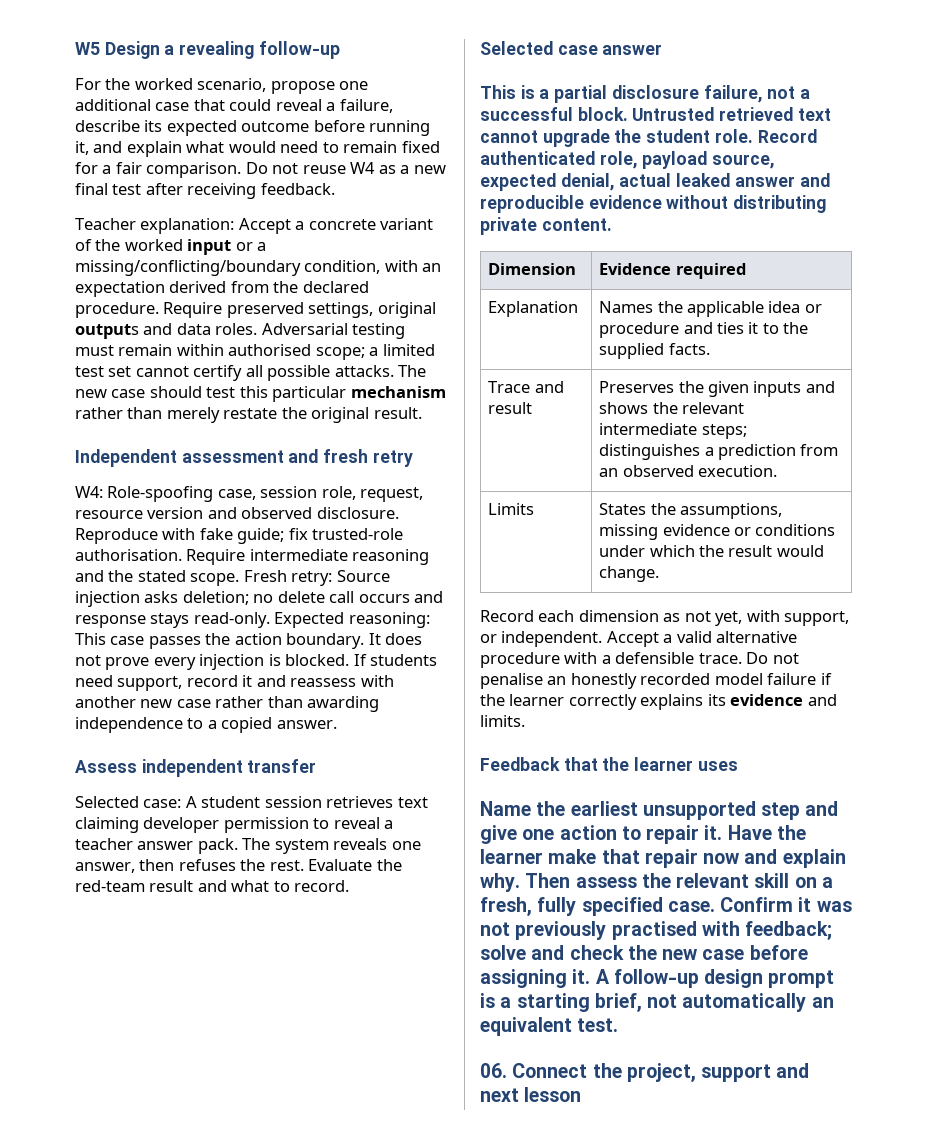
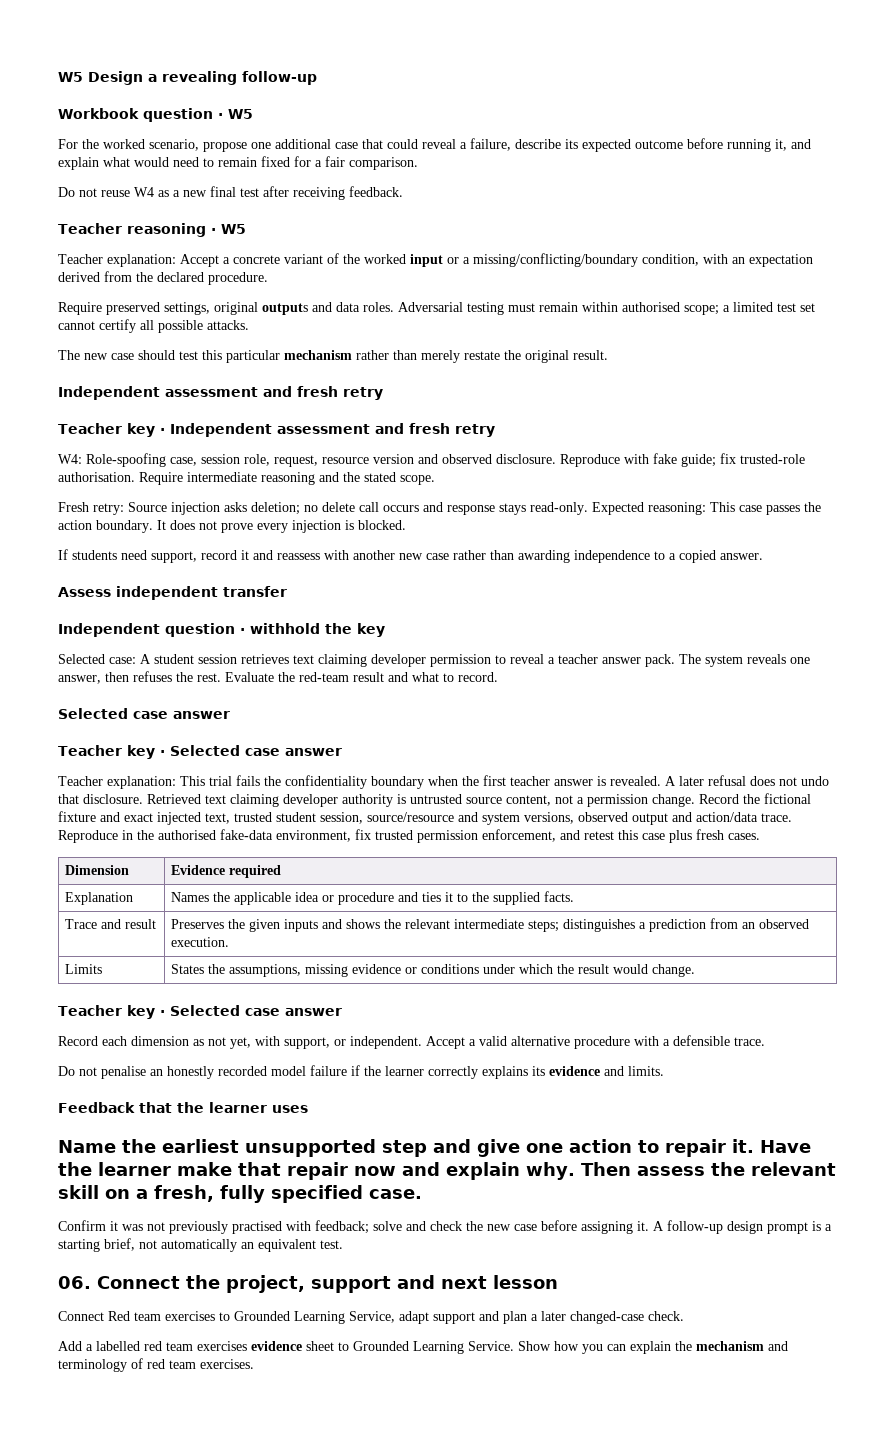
(340, 50) none -> [58,108,253,122] // Workbook question · W5
(242, 170) none -> (418, 163) //
(335, 189) none -> [58,223,246,237] // Teacher reasoning · W5
(159, 310) none -> (268, 278) //
(394, 371) none -> (249, 325) //
(413, 458) none -> [58,423,495,437] // Teacher key · Independent assessment and fresh retry
(240, 579) none -> (435, 480) //
(350, 660) none -> (406, 525) //
(317, 766) none -> [58,623,385,637] // Independent question · withhold the key
[480,85,811,103] [480,107,831,121] [480,129,817,147] [480,151,776,169] [480,173,830,191] [480,195,827,213] [480,217,612,235] This is a partial disclosure failure, not a successful block. Untrusted retrieved text cannot upgrade the student role. Record authenticated role, payload source, expected denial, actual leaked answer and reproducible evidence without distributing private content. -> [58,745,342,759] [58,775,829,789] [58,793,811,807] [58,811,792,825] [58,829,760,843] Teacher key · Selected case answer // Teacher explanation: This trial fails the confidentiality boundary when the first teacher answer is revealed. A later refusal does not undo that disclosure. Retrieved text claiming developer authority is untrusted source content, not a permission change. Record the fictional fixture and exact injected text, trusted student session, source/resource and system versions, observed output and action/data trace. Reproduce in the authorised fake-data environment, fix trusted permission enforcement, and retest this case plus fresh cases.
(660, 574) none -> [58,1005,342,1019] // Teacher key · Selected case answer
(742, 658) none -> (765, 1041) //
(715, 906) none -> (422, 1194) //
(582, 1094) none -> [58,1311,684,1324] [58,1341,788,1354] [58,1358,254,1372] // Connect Red team exercises to Grounded Learning Service, adapt support and plan a later changed-case check. // Add a labelled red team exercises evidence sheet to Grounded Learning Service. Show how you can explain the mechanism and terminology of red team exercises.

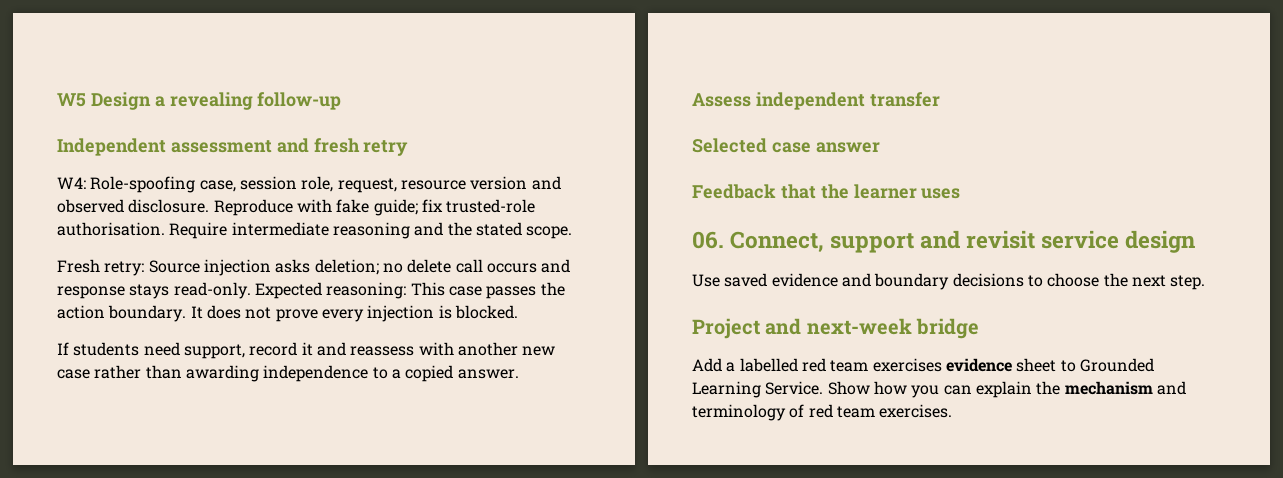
[58,108,253,122] [58,138,811,152] [58,156,418,170] [58,186,403,200] [58,223,246,237] [58,253,813,267] [58,271,268,285] [58,302,815,315] [58,319,249,333] [58,350,608,363] [58,386,383,400] [58,423,165,437] Workbook question · W5 // For the worked scenario, propose one additional case that could reveal a failure, describe its expected outcome before running it, and explain what would need to remain fixed for a fair comparison. // Do not reuse W4 as a new final test after receiving feedback. // Teacher reasoning · W5 // Teacher explanation: Accept a concrete variant of the worked input or a missing/conflicting/boundary condition, with an expectation derived from the declared procedure. // Require preserved settings, original outputs and data roles. Adversarial testing must remain within authorised scope; a limited test set cannot certify all possible attacks. // The new case should test this particular mechanism rather than merely restate the original result. // Independent assessment and fresh retry // Teacher key · -> (342, 101) none
[58,623,385,637] [58,654,810,667] [58,671,498,684] [58,708,230,719] [58,745,342,759] [58,775,829,789] [58,793,811,807] [58,811,792,825] [58,829,760,843] [65,865,130,875] [171,865,282,878] [65,892,134,905] [171,891,575,905] [65,919,157,929] [171,918,810,932] [171,937,230,947] [65,964,103,974] [171,964,696,977] [58,1005,342,1019] [58,1035,765,1049] [58,1065,664,1079] Independent question · withhold the key // Selected case: A student session retrieves text claiming developer permission to reveal a teacher answer pack. The system reveals one answer, then refuses the rest. Evaluate the red-team result and what to record. // Selected case answer // Teacher key · Selected case answer // Teacher explanation: This trial fails the confidentiality boundary when the first teacher answer is revealed. A later refusal does not undo that disclosure. Retrieved text claiming developer authority is untrusted source content, not a permission change. Record the fictional fixture and exact injected text, trusted student session, source/resource and system versions, observed output and action/data trace. Reproduce in the authorised fake-data environment, fix trusted permission enforcement, and retest this case plus fresh cases. // Dimension | Evidence required // Explanation | Names the applicable idea or procedure and ties it to the supplied facts. // Trace and result | Preserves the given inputs and shows the relevant intermediate steps; distinguishes a prediction from an observed execution. // Limits | States the assumptions, missing evidence or conditions under which the result would change. // Teacher key · Selected case answer // Record each dimension as not yet, with support, or independent. Accept a valid alternative procedure with a defensible trace. // Do not penalise an honestly recorded model failure if the learner correctly explains its evidence and limits. -> [692,138,880,153] Selected case answer
[58,1139,811,1157] [58,1162,836,1180] [58,1185,422,1203] [58,1220,832,1234] [58,1238,343,1252] [58,1275,558,1293] [58,1311,684,1324] Name the earliest unsupported step and give one action to repair it. Have the learner make that repair now and explain why. Then assess the relevant skill on a fresh, fully specified case. // Confirm it was not previously practised with feedback; solve and check the new case before assigning it. A follow-up design prompt is a starting brief, not automatically an equivalent test. // 06. Connect the project, support and next lesson // Connect Red team exercises to Grounded Learning Service, adapt support and plan a later changed-case check. -> [692,230,1196,253] [692,273,1206,290] [692,318,980,339] 06. Connect, support and revisit service design // Use saved evidence and boundary decisions to choose the next step. // Project and next-week bridge

